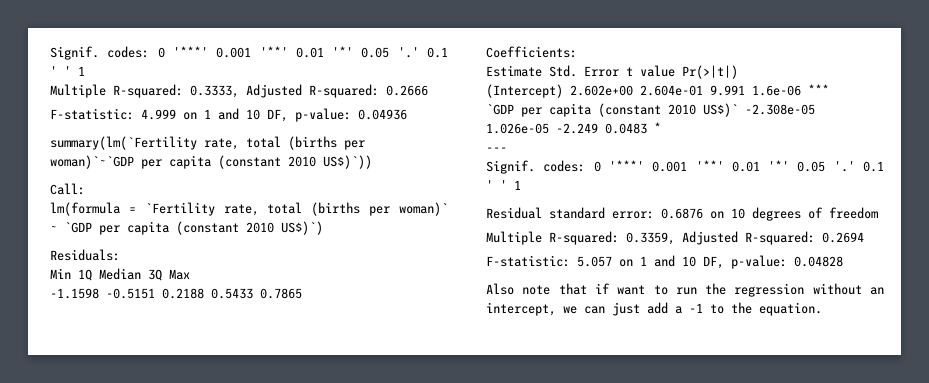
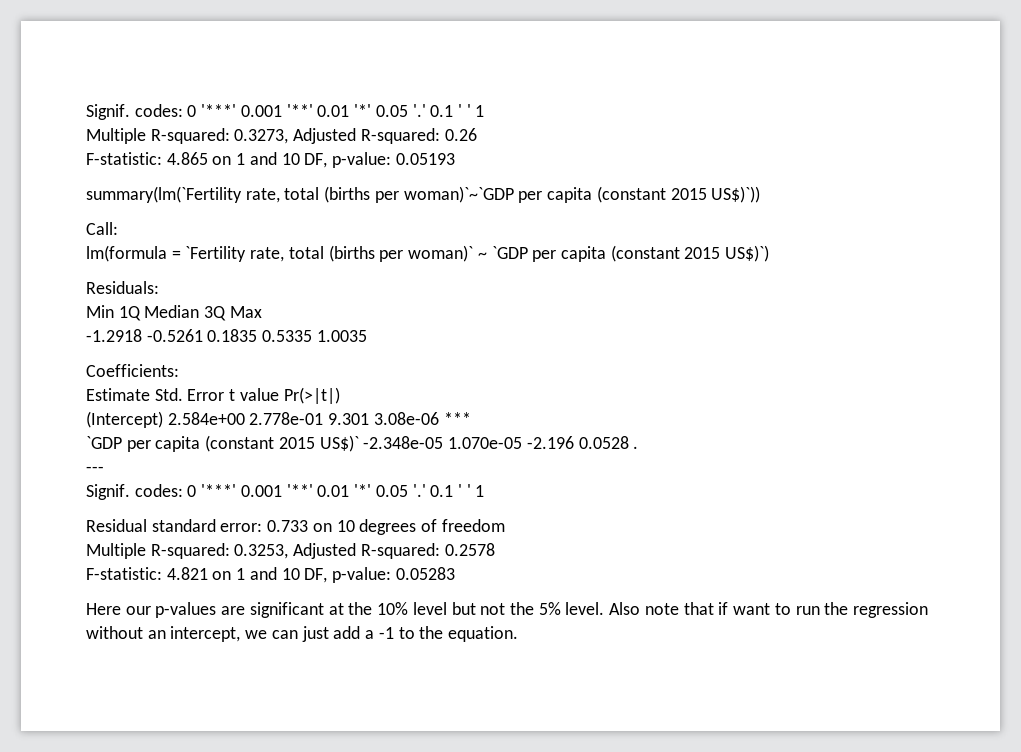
[190,84,428,98] [50,108,407,122] 0.3333, Adjusted R-squared: 0.2666 // F-statistic: 4.999 on 1 and 10 DF, p-value: 0.04936 -> [234,128,477,144] [86,152,455,168] 0.3273, Adjusted R-squared: 0.26 // F-statistic: 4.865 on 1 and 10 DF, p-value: 0.05193
[288,156,316,167] 2010 -> [670,188,707,200] 2015
[246,222,274,233] 2010 -> [684,247,721,259] 2015
[50,288,302,299] -1.1598 -0.5151 0.2188 0.5433 0.7865 -> [86,329,367,342] -1.2918 -0.5261 0.1835 0.5335 1.0035
[570,85,801,96] 2.602e+00 2.604e-01 9.991 1.6e-06 -> [167,412,439,425] 2.584e+00 2.778e-01 9.301 3.08e-06
[668,103,815,117] [486,122,661,134] 2010 US$)` -2.308e-05 1.026e-05 -2.249 0.0483 * -> [278,435,639,452] 2015 US$)` -2.348e-05 1.070e-05 -2.196 0.0528 .
[661,208,703,219] 0.6876 -> [267,520,309,532] 0.733
[626,231,864,245] [486,255,843,269] 0.3359, Adjusted R-squared: 0.2694 // F-statistic: 5.057 on 1 and 10 DF, p-value: 0.04828 // -> [234,543,495,559] [86,567,455,583] [86,602,605,618] 0.3253, Adjusted R-squared: 0.2578 // F-statistic: 4.821 on 1 and 10 DF, p-value: 0.05283 // Here our p-values are significant at the 10% level but not the 5% level.

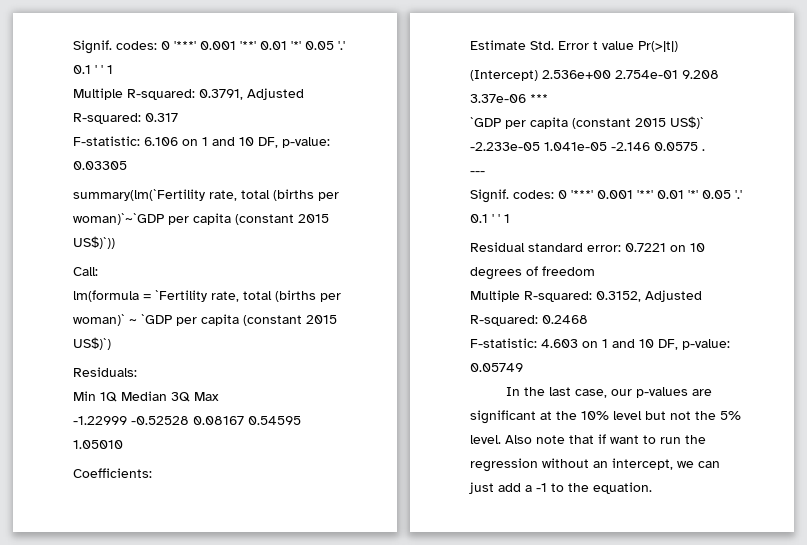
[234,128,477,144] [86,152,455,168] 0.3273, Adjusted R-squared: 0.26 // F-statistic: 4.865 on 1 and 10 DF, p-value: 0.05193 -> [199,88,304,100] [73,113,178,124] [73,136,330,148] [73,161,127,170] 0.3791, Adjusted R-squared: 0.317 // F-statistic: 6.106 on 1 and 10 DF, p-value: 0.03305
[86,329,367,342] -1.2918 -0.5261 0.1835 0.5335 1.0035 -> [73,416,301,425] [73,440,123,449] -1.22999 -0.52528 0.08167 0.54595 1.05010
[167,412,439,425] 2.584e+00 2.778e-01 9.301 3.08e-06 -> [542,70,719,79] [470,94,526,103] 2.536e+00 2.754e-01 9.208 3.37e-06
[363,436,629,449] -2.348e-05 1.070e-05 -2.196 0.0528 -> [470,142,698,151] -2.233e-05 1.041e-05 -2.146 0.0575
[267,520,309,532] 0.733 -> [625,243,666,252] 0.7221
[234,543,495,559] [86,567,455,583] [86,603,121,615] 0.3253, Adjusted R-squared: 0.2578 // F-statistic: 4.821 on 1 and 10 DF, p-value: 0.05283 // Here -> [596,290,702,302] [470,315,588,326] [470,338,730,350] [470,363,523,372] [506,387,608,398] 0.3152, Adjusted R-squared: 0.2468 // F-statistic: 4.603 on 1 and 10 DF, p-value: 0.05749 // In the last case,

